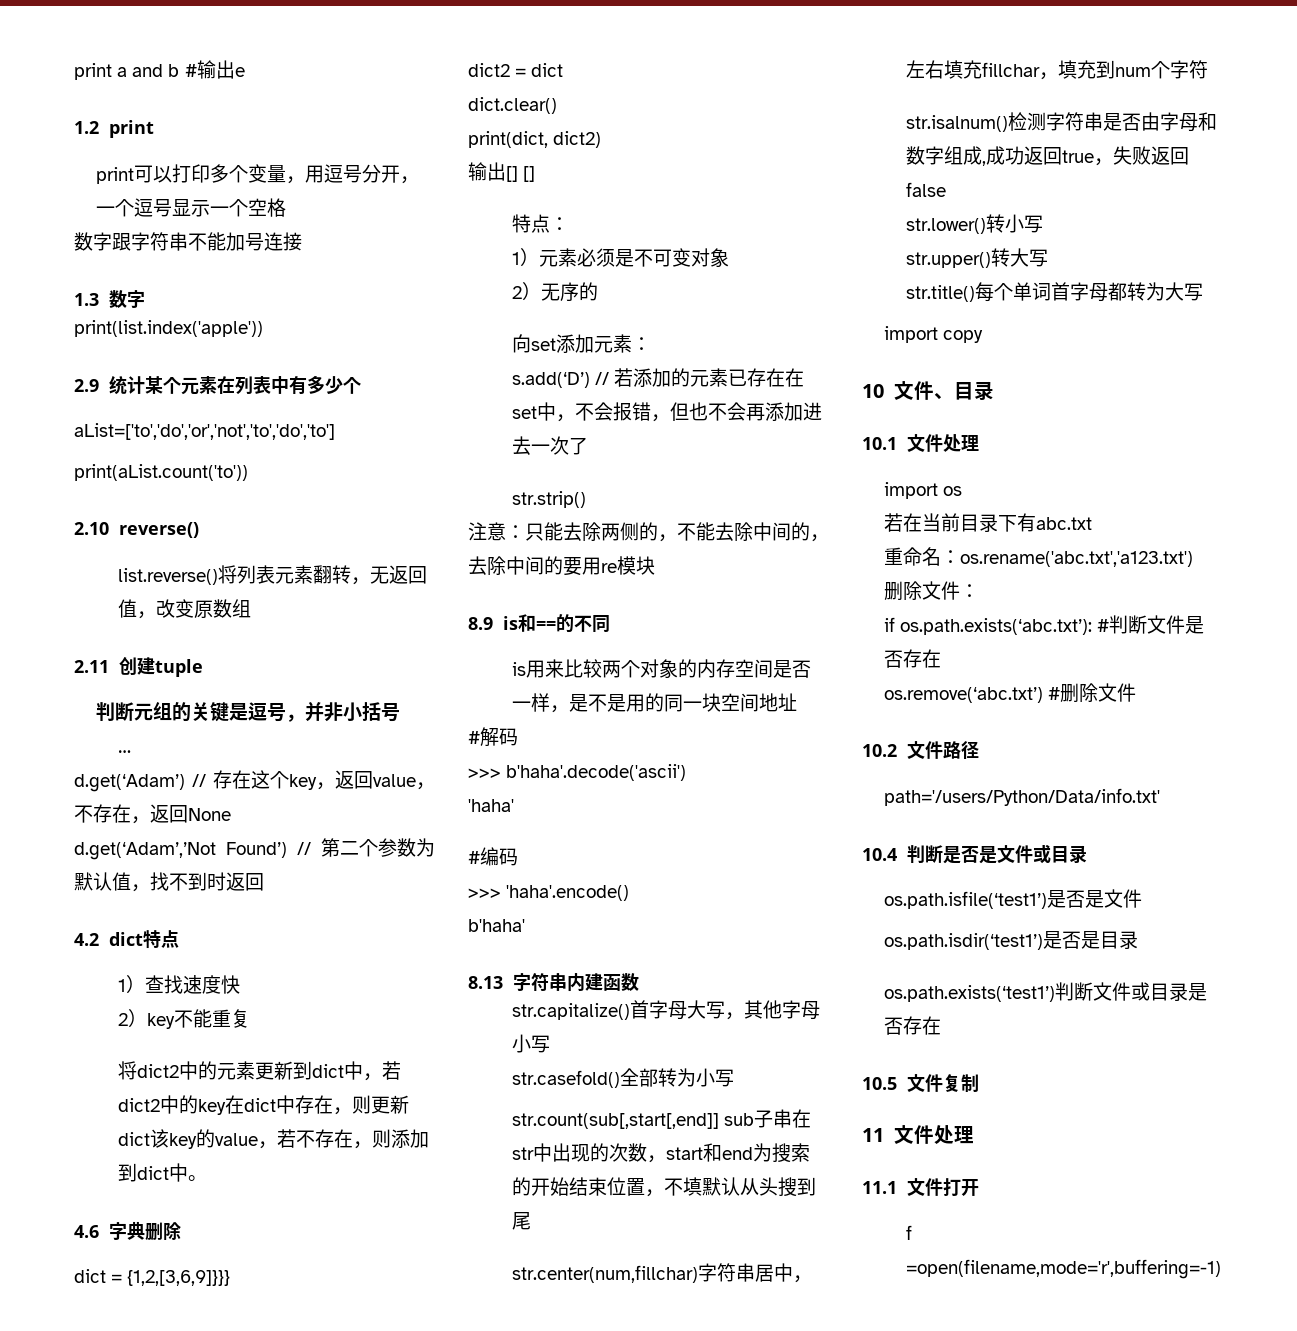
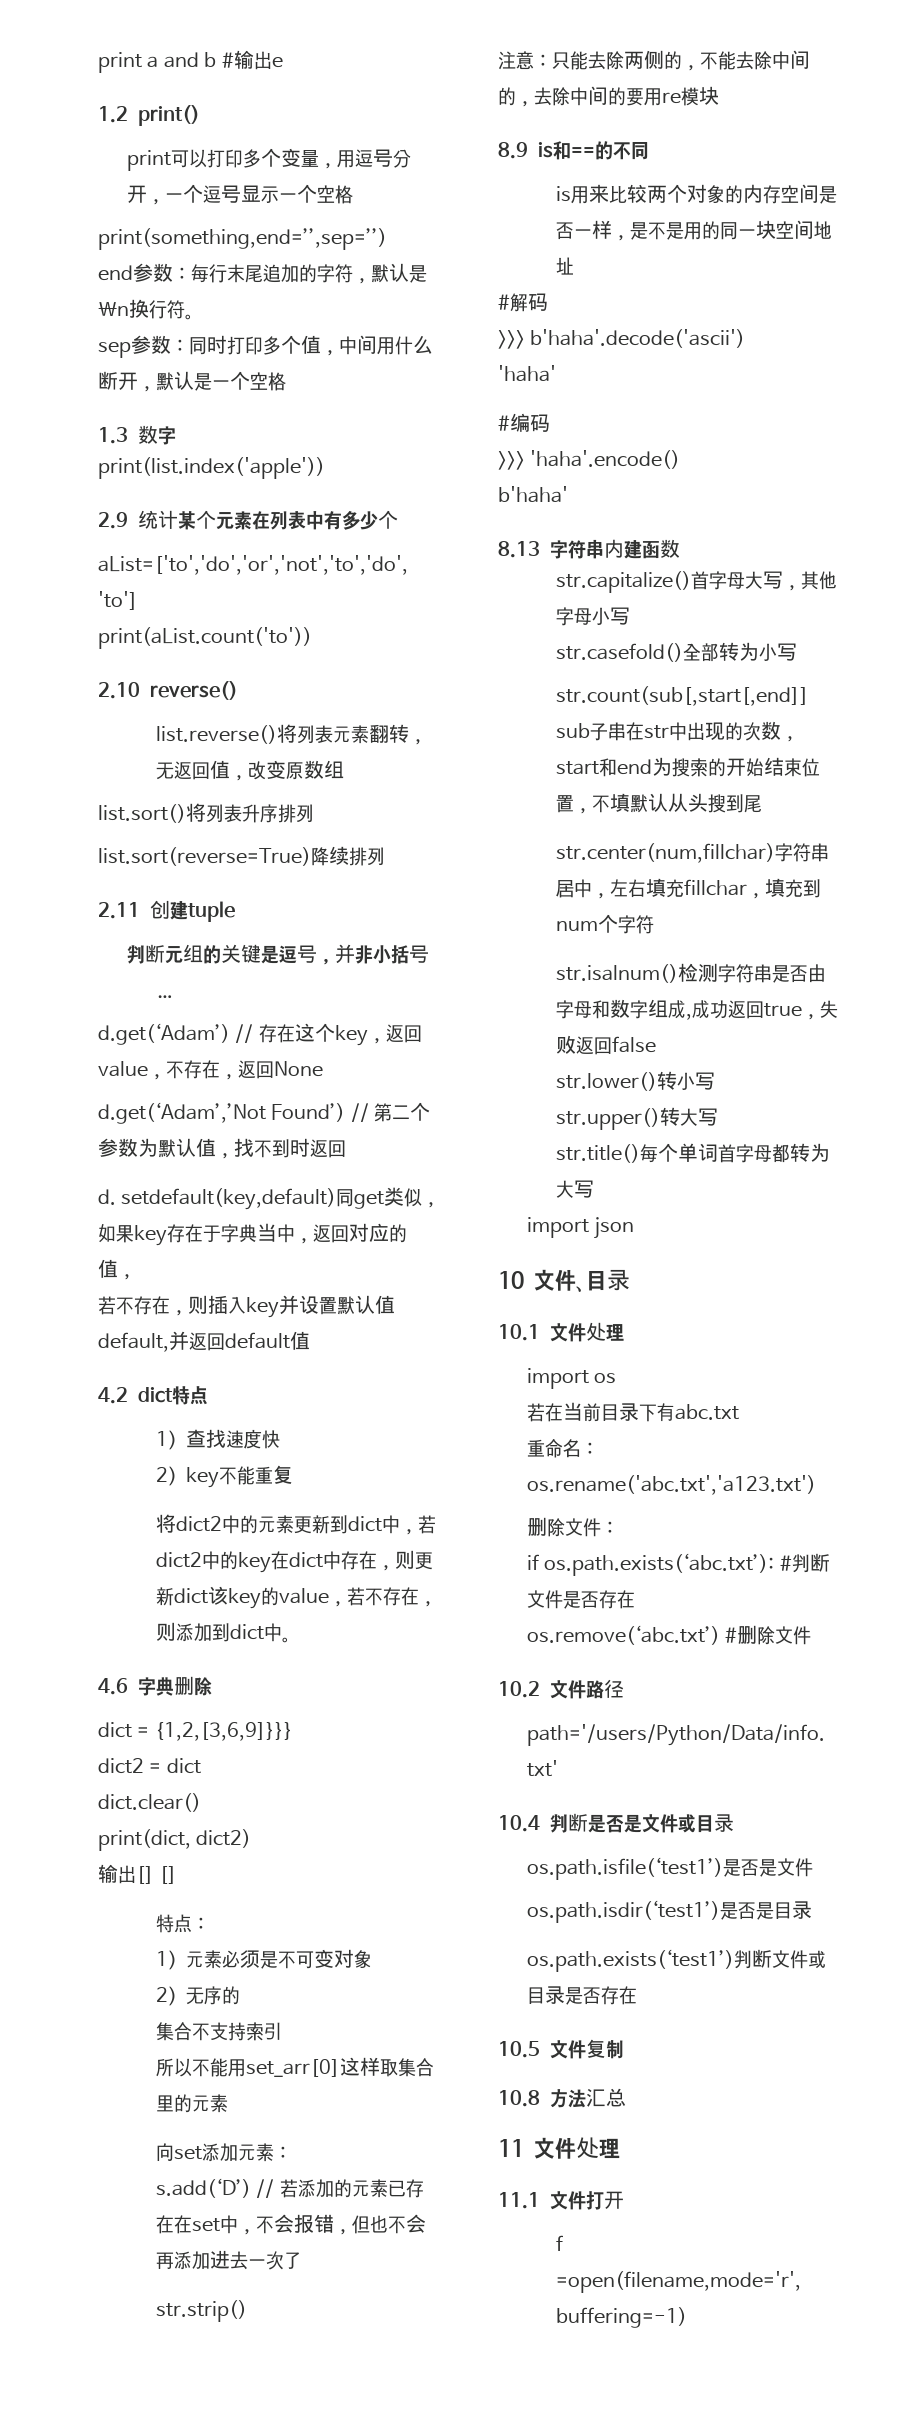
[108,120,154,138] print -> [138,105,200,126] print()
[74,232,302,251] 数字跟字符串不能加号连接 -> [98,228,387,250] [98,263,427,284] [98,299,194,320] [98,335,433,358] [98,371,286,392] print(something,end=’’,sep=’’) // end参数：每行末尾追加的字符，默认是\n换行符。 // sep参数：同时打印多个值，中间用什么断开，默认是一个空格
(252, 608) none -> [98,803,314,823] [98,846,385,866] // list.sort()将列表升序排列 // list.sort(reverse=True)降续排列
(264, 882) none -> [98,1187,441,1210] [98,1223,407,1246] [98,1259,136,1280] [98,1295,395,1318] [98,1331,310,1352] // d. setdefault(key,default)同get类似，如果key存在于字典当中，返回对应的值， // 若不存在，则插入key并设置默认值default,并返回default值
(599, 291) none -> [156,2022,283,2041] [156,2057,435,2077] [156,2094,229,2113] // 集合不支持索引 // 所以不能用set_arr[0]这样取集合里的元素
[943,330,984,343] copy -> [594,1217,635,1239] json
(979, 1083) none -> [498,2088,626,2108] // 10.8方法汇总

